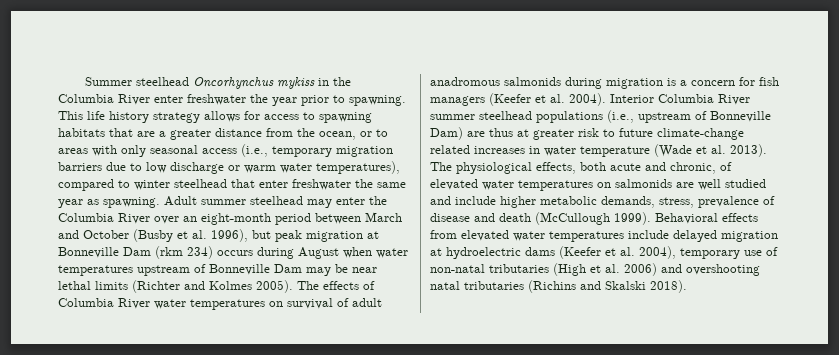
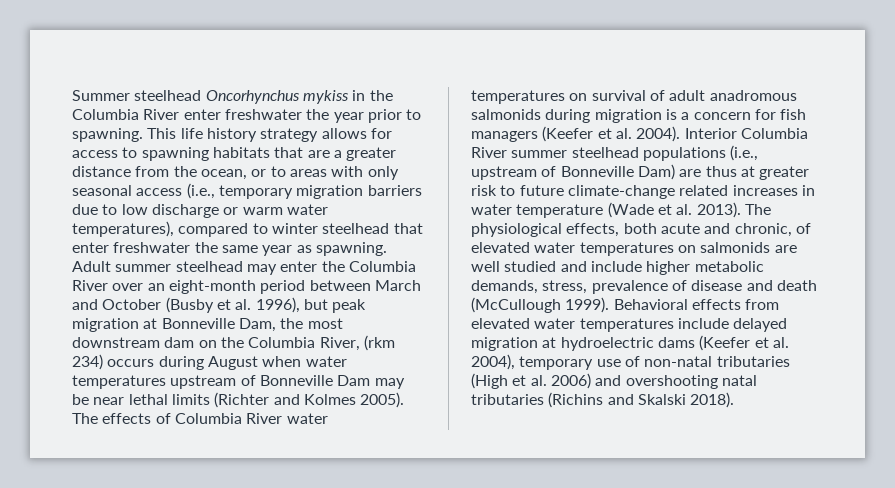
[123,247,151,256] Dam -> [238,318,343,332] [72,337,360,351] Dam, the most downstream dam on the Columbia River,

